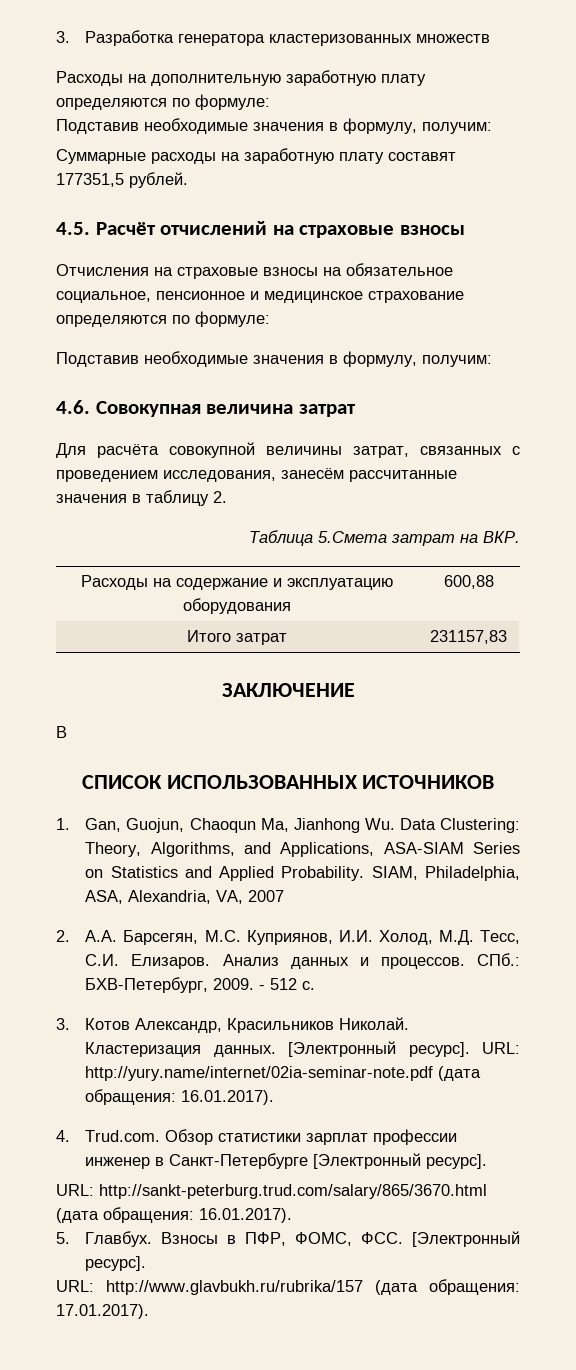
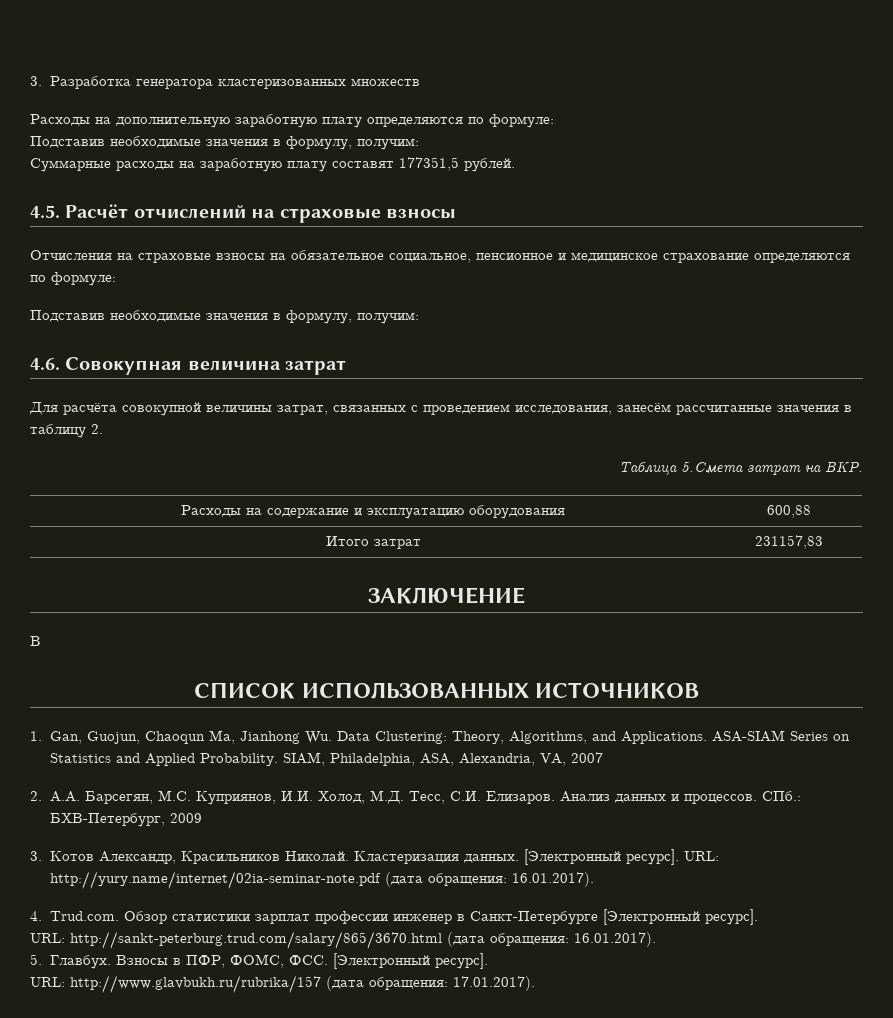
[280,842,375,857] Applications, -> [620,731,707,744] Applications.
[213,978,316,990] 2009. - 512 с. -> [169,813,202,823] 2009

